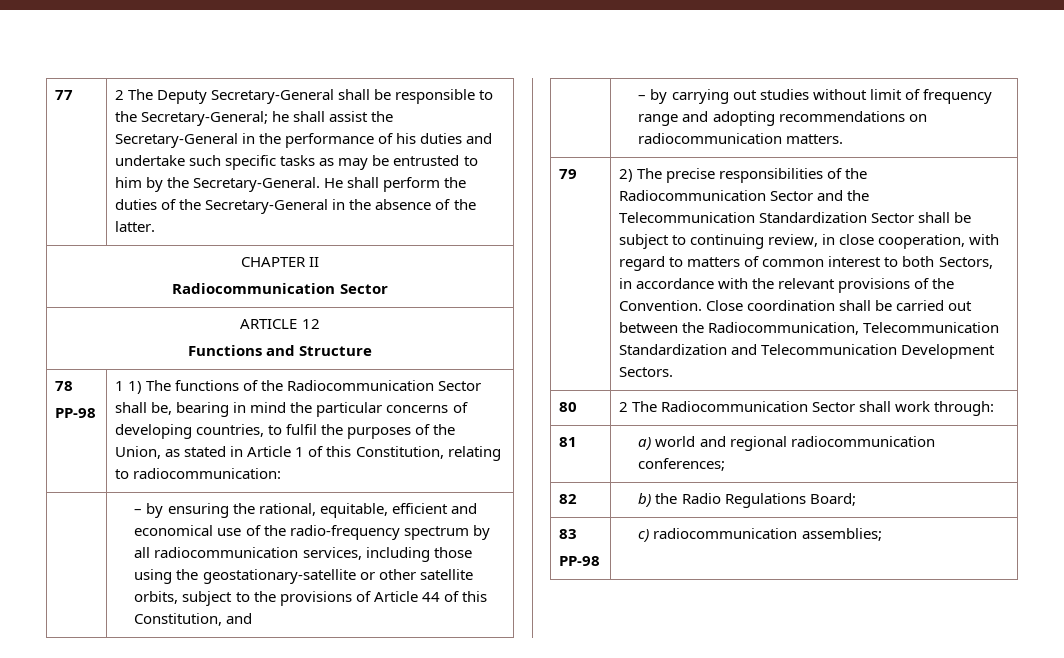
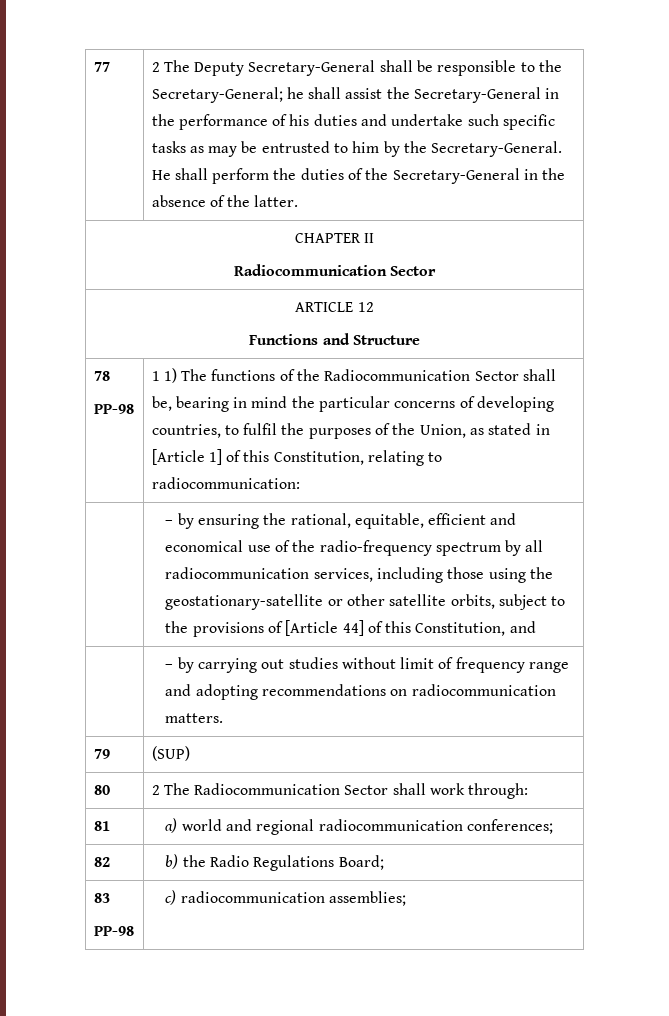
[247,446,305,457] Article 1 -> [151,449,222,465] [Article 1]
[373,591,440,602] Article 44 -> [285,620,364,636] [Article 44]
[619,168,868,183] [619,190,870,201] [619,212,972,223] [619,234,1000,249] [619,256,993,271] [619,278,955,293] [619,300,973,311] [619,322,1000,335] [619,344,996,359] [619,367,674,377] 2) The precise responsibilities of the Radiocommunication Sector and the Telecommunication Standardization Sector shall be subject to continuing review, in close cooperation, with regard to matters of common interest to both Sectors, in accordance with the relevant provisions of the Convention. Close coordination shall be carried out between the Radiocommunication, Telecommunication Standardization and Telecommunication Development Sectors. -> [151,746,190,761] (SUP)

